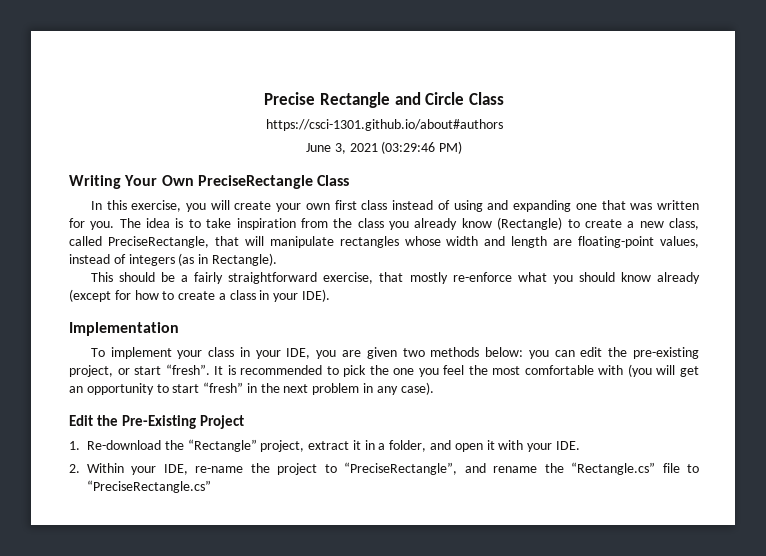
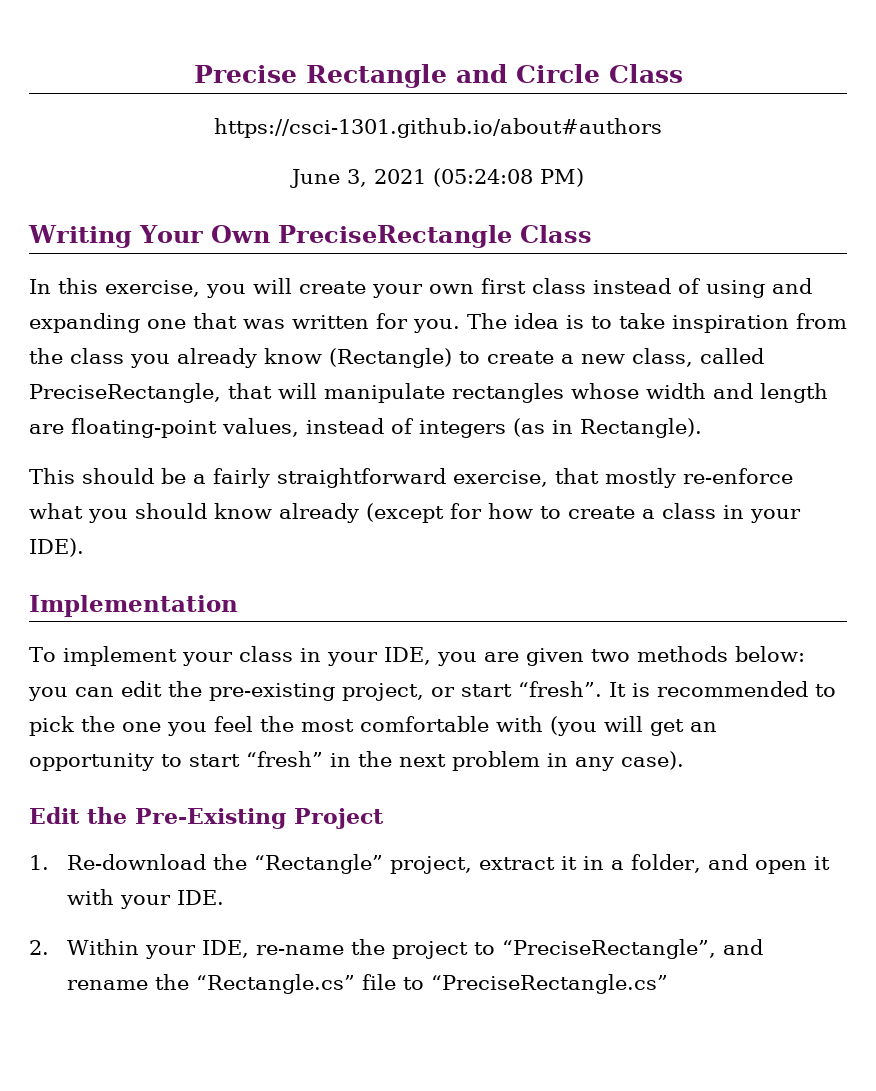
[381,141,436,154] (03:29:46 -> [433,168,533,187] (05:24:08

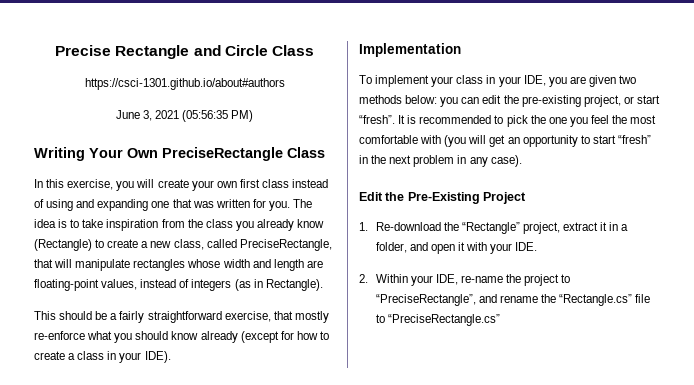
[433,168,533,187] (05:24:08 -> [182,110,229,122] (05:56:35

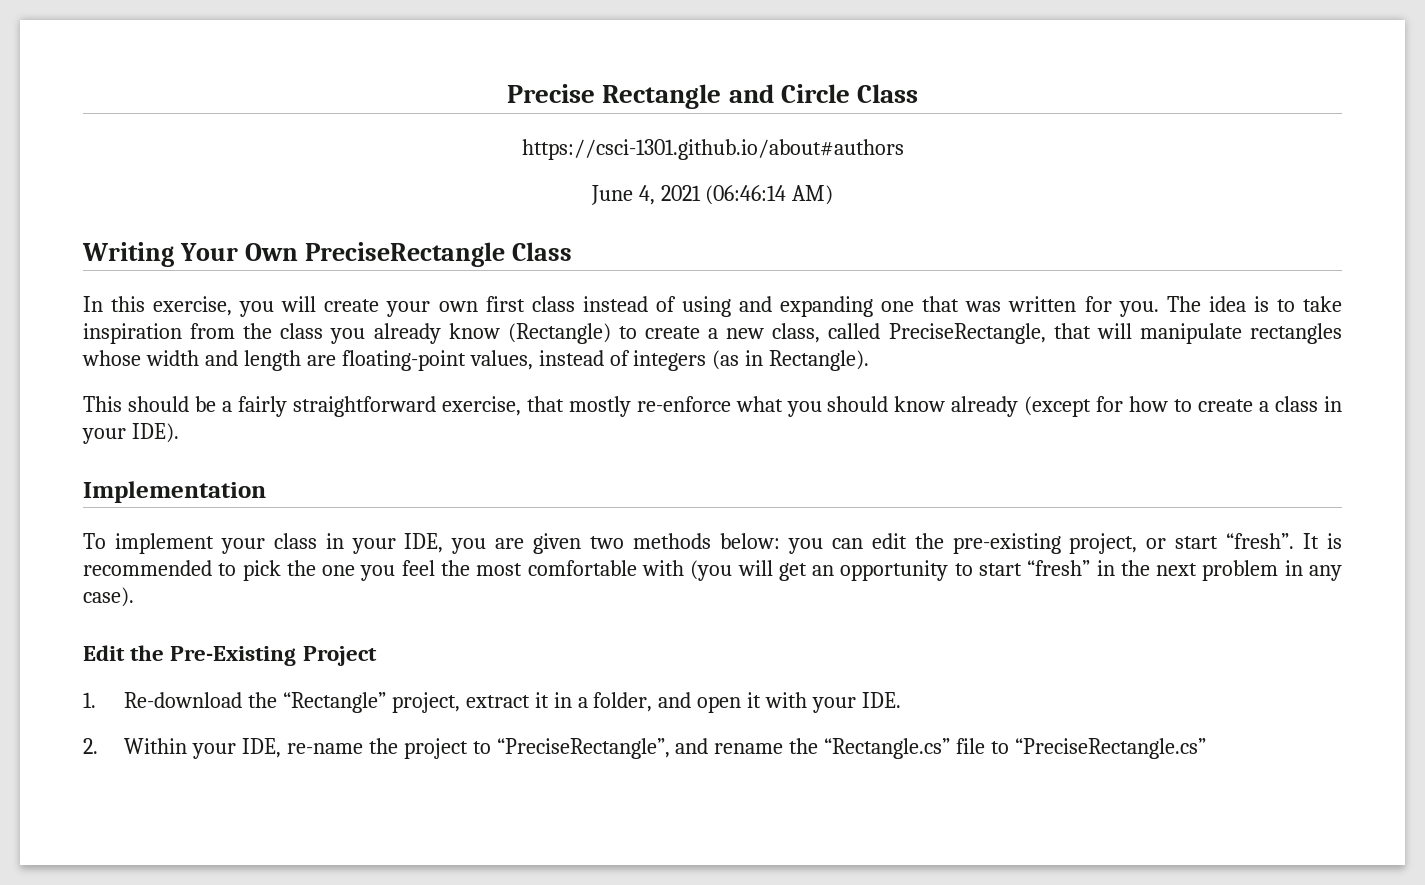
[142,110,254,122] 3, 2021 (05:56:35 PM) -> [638,185,834,205] 4, 2021 (06:46:14 AM)

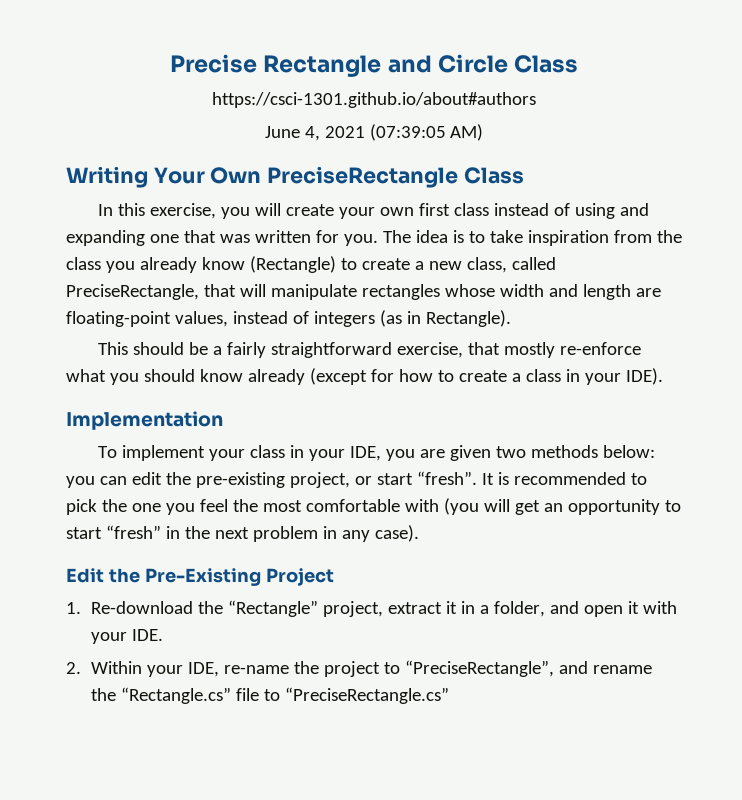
[705,185,787,205] (06:46:14 -> [369,124,446,141] (07:39:05

